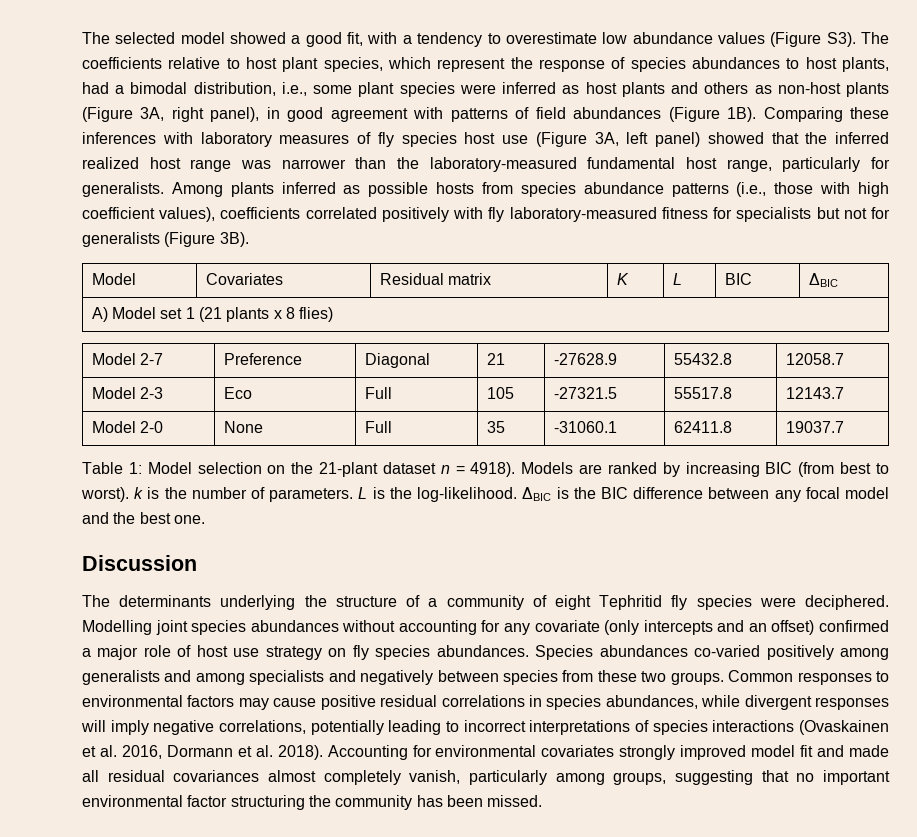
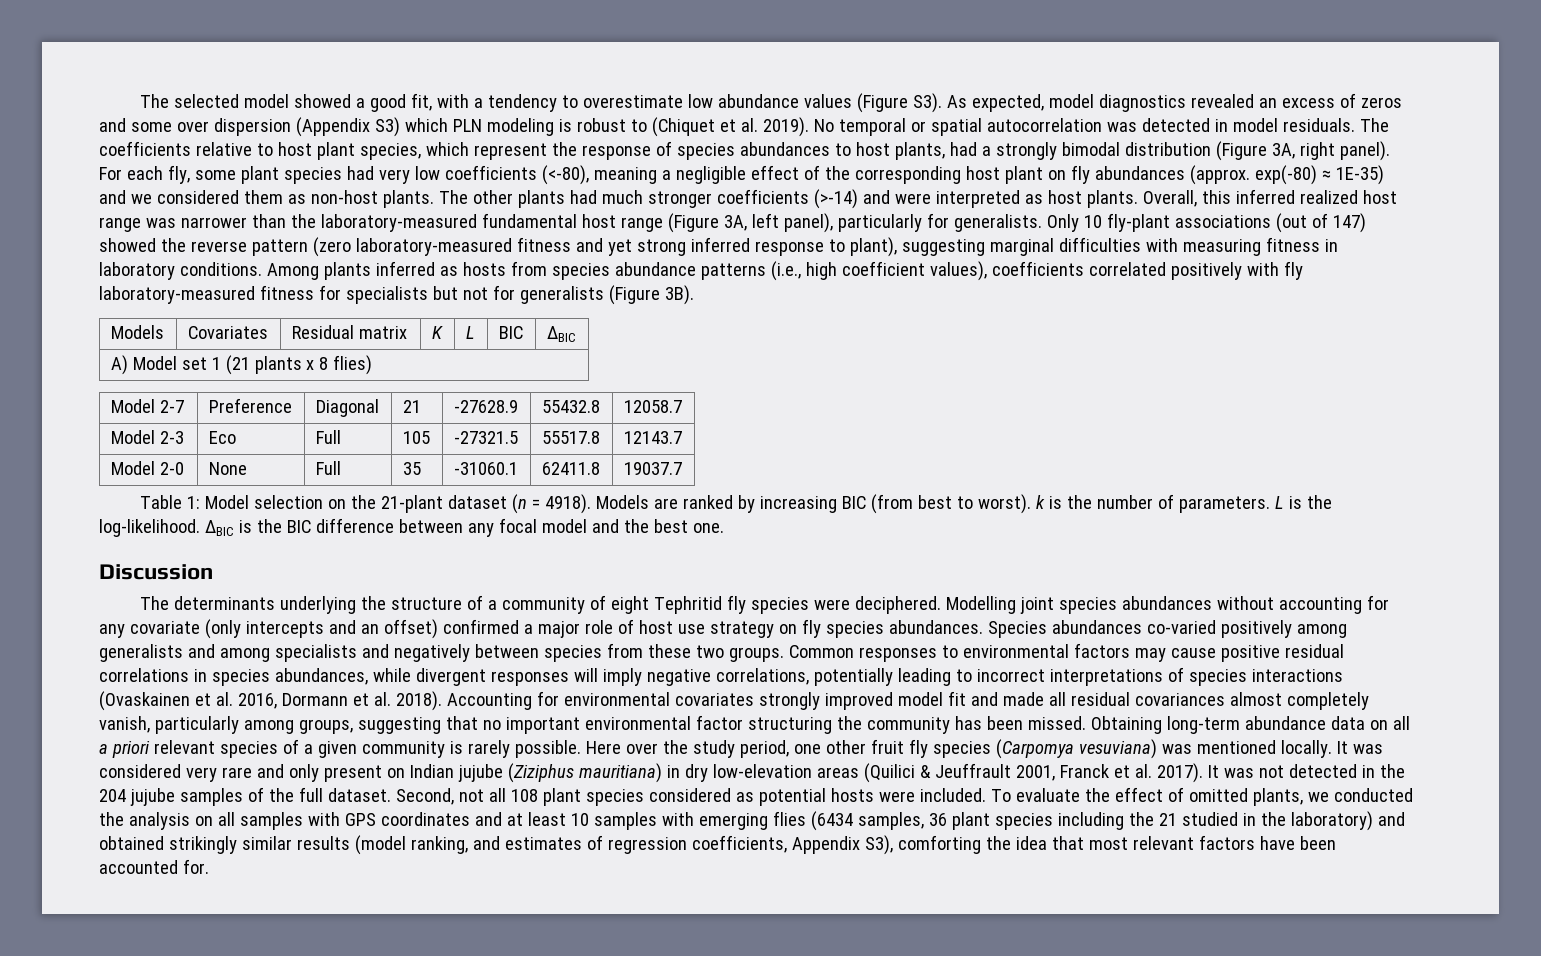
(856, 39) none -> [946,93,1402,112] [99,117,1355,137] As expected, model diagnostics revealed an excess of zeros and some over dispersion (Appendix S3) which PLN modeling is robust to (Chiquet et al. 2019). No temporal or spatial autocorrelation was detected in model residuals.
[130,82,890,97] [82,107,890,122] [82,132,828,147] bimodal distribution, i.e., some plant species were inferred as host plants and others as non-host plants (Figure 3A, right panel), in good agreement with patterns of field abundances (Figure 1B). Comparing these inferences with laboratory measures of fly species host use (Figure 3A, left panel) showed that the -> [995,141,1390,161] [99,165,1384,185] [99,189,1231,209] strongly bimodal distribution (Figure 3A, right panel). For each fly, some plant species had very low coefficients (<-80), meaning a negligible effect of the corresponding host plant on fly abundances (approx. exp(-80) ≈ 1E-35) and we considered them as non-host plants. The other plants had much stronger coefficients (>-14) and were interpreted as host plants. Overall, this
[726,157,890,172] [82,182,164,197] range, particularly for generalists. -> [620,213,1366,233] [99,237,1338,257] [99,262,262,280] range (Figure 3A, left panel), particularly for generalists. Only 10 fly-plant associations (out of 147) showed the reverse pattern (zero laboratory-measured fitness and yet strong inferred response to plant), suggesting marginal difficulties with measuring fitness in laboratory conditions.
[368,182,429,197] possible -> (458, 271) none
[774,182,851,194] those with -> (801, 271) none
[91,273,136,285] Model -> [110,325,164,339] Models
[440,465,450,474] n -> [511,494,527,514] (n
(543, 801) none -> [1090,716,1410,734] [99,739,1383,759] [99,763,1405,783] [99,787,1413,806] [99,811,1405,831] [99,835,1336,855] [99,859,209,874] Obtaining long-term abundance data on all a priori relevant species of a given community is rarely possible. Here over the study period, one other fruit fly species (Carpomya vesuviana) was mentioned locally. It was considered very rare and only present on Indian jujube (Ziziphus mauritiana) in dry low-elevation areas (Quilici & Jeuffrault 2001, Franck et al. 2017). It was not detected in the 204 jujube samples of the full dataset. Second, not all 108 plant species considered as potential hosts were included. To evaluate the effect of omitted plants, we conducted the analysis on all samples with GPS coordinates and at least 10 samples with emerging flies (6434 samples, 36 plant species including the 21 studied in the laboratory) and obtained strikingly similar results (model ranking, and estimates of regression coefficients, Appendix S3), comforting the idea that most relevant factors have been accounted for.

